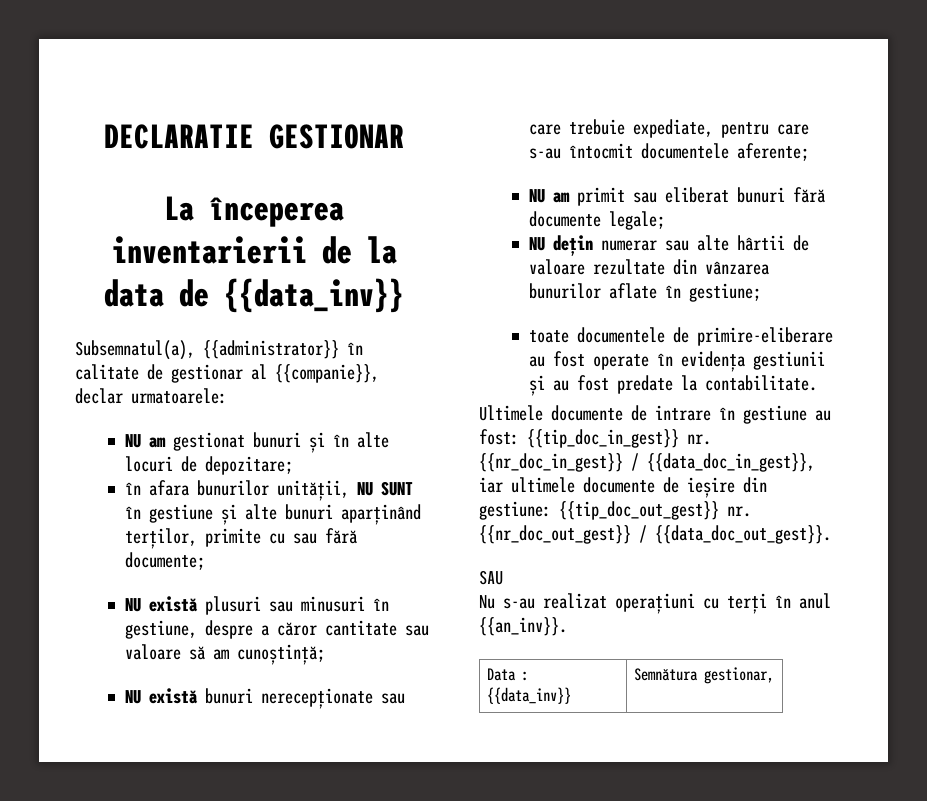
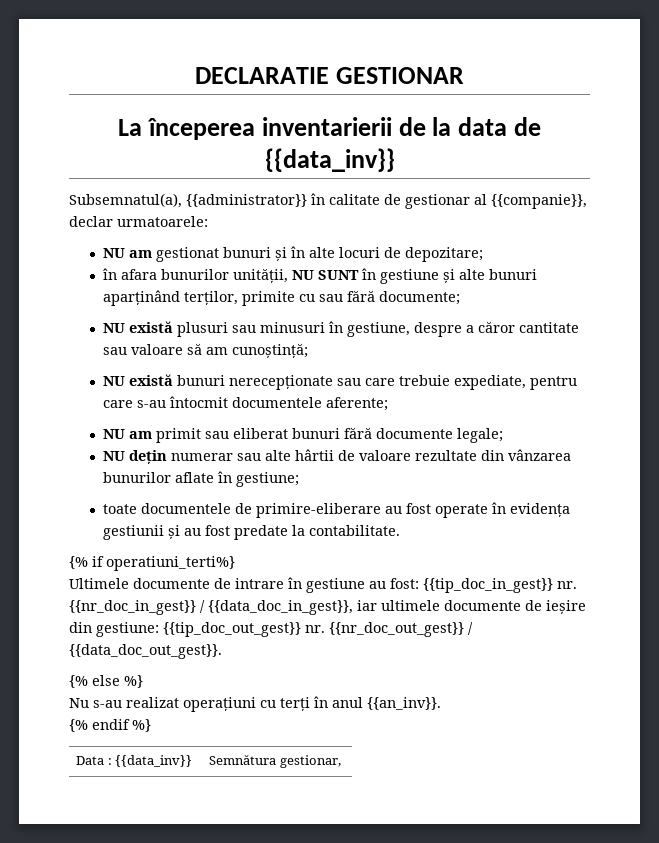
(817, 383) none -> [69,556,235,571] // {% if operatiuni_terti%}
[479,570,503,585] SAU -> [69,675,143,688] {% else %}
(567, 626) none -> [69,719,151,732] // {% endif %}

